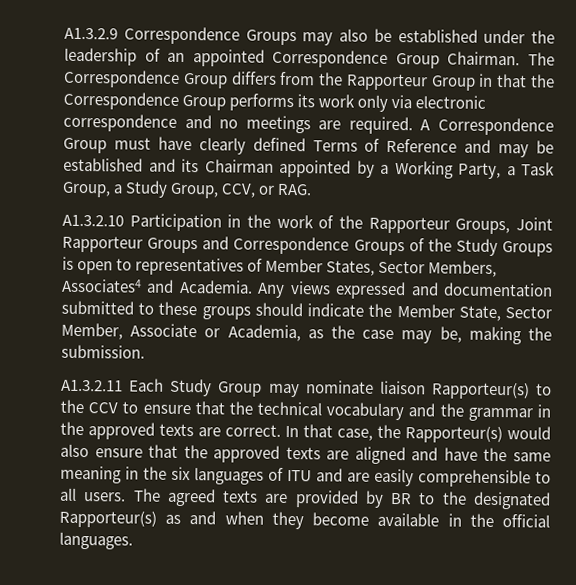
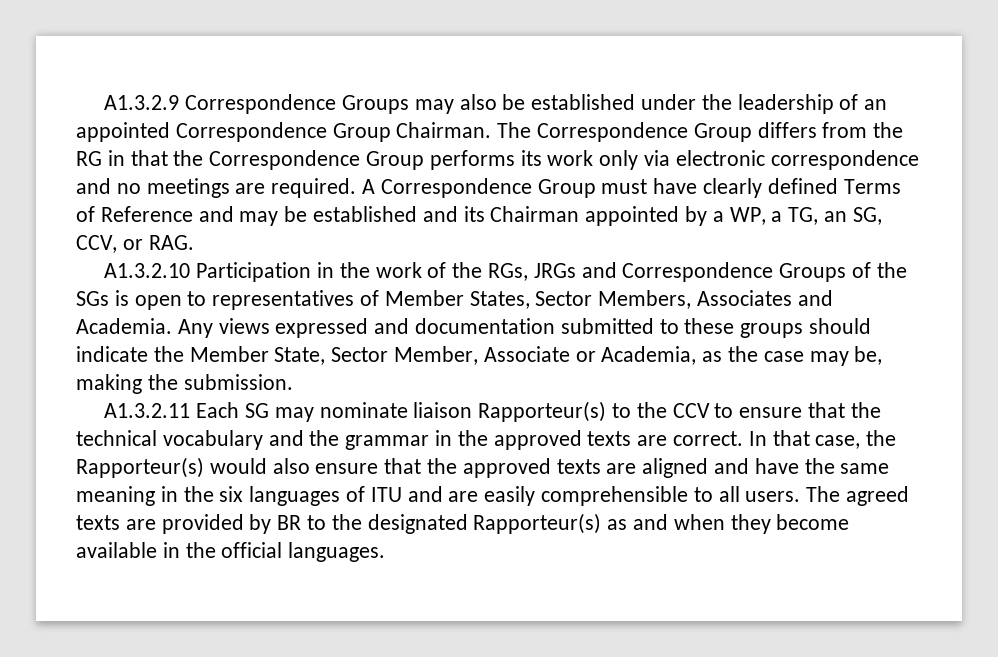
[345,73,476,91] Rapporteur Group -> [76,151,102,166] RG
[394,161,555,180] [62,180,220,199] Working Party, a Task Group, a Study Group, -> [729,207,882,225] WP, a TG, an SG,
[368,216,553,235] [62,235,199,254] Rapporteur Groups, Joint Rapporteur Groups -> [487,263,576,281] RGs, JRGs
[455,238,553,257] Study Groups -> [76,291,109,306] SGs
[61,278,142,293] Associates4 -> [697,290,793,306] Associates
[170,378,263,397] Study Group -> [244,403,269,418] SG

